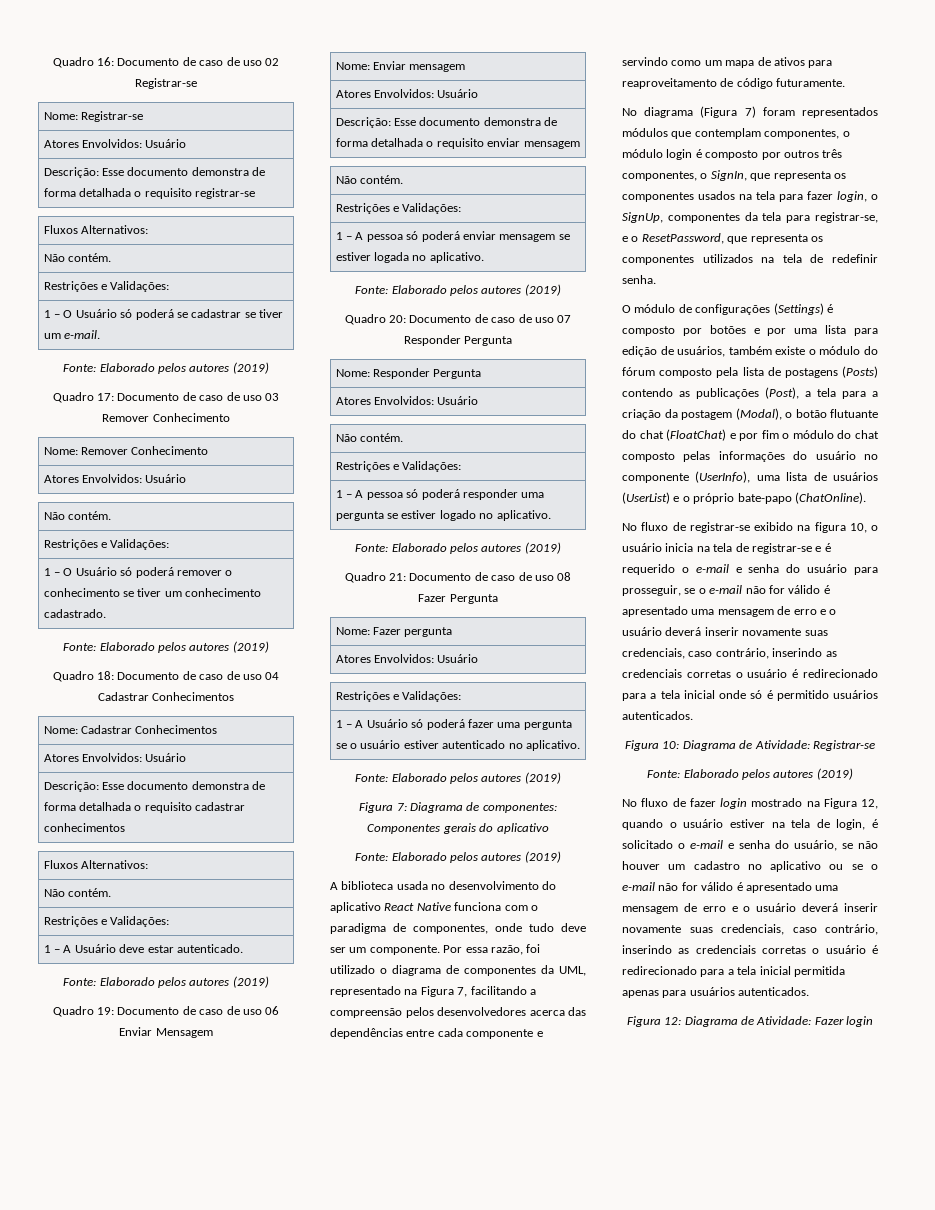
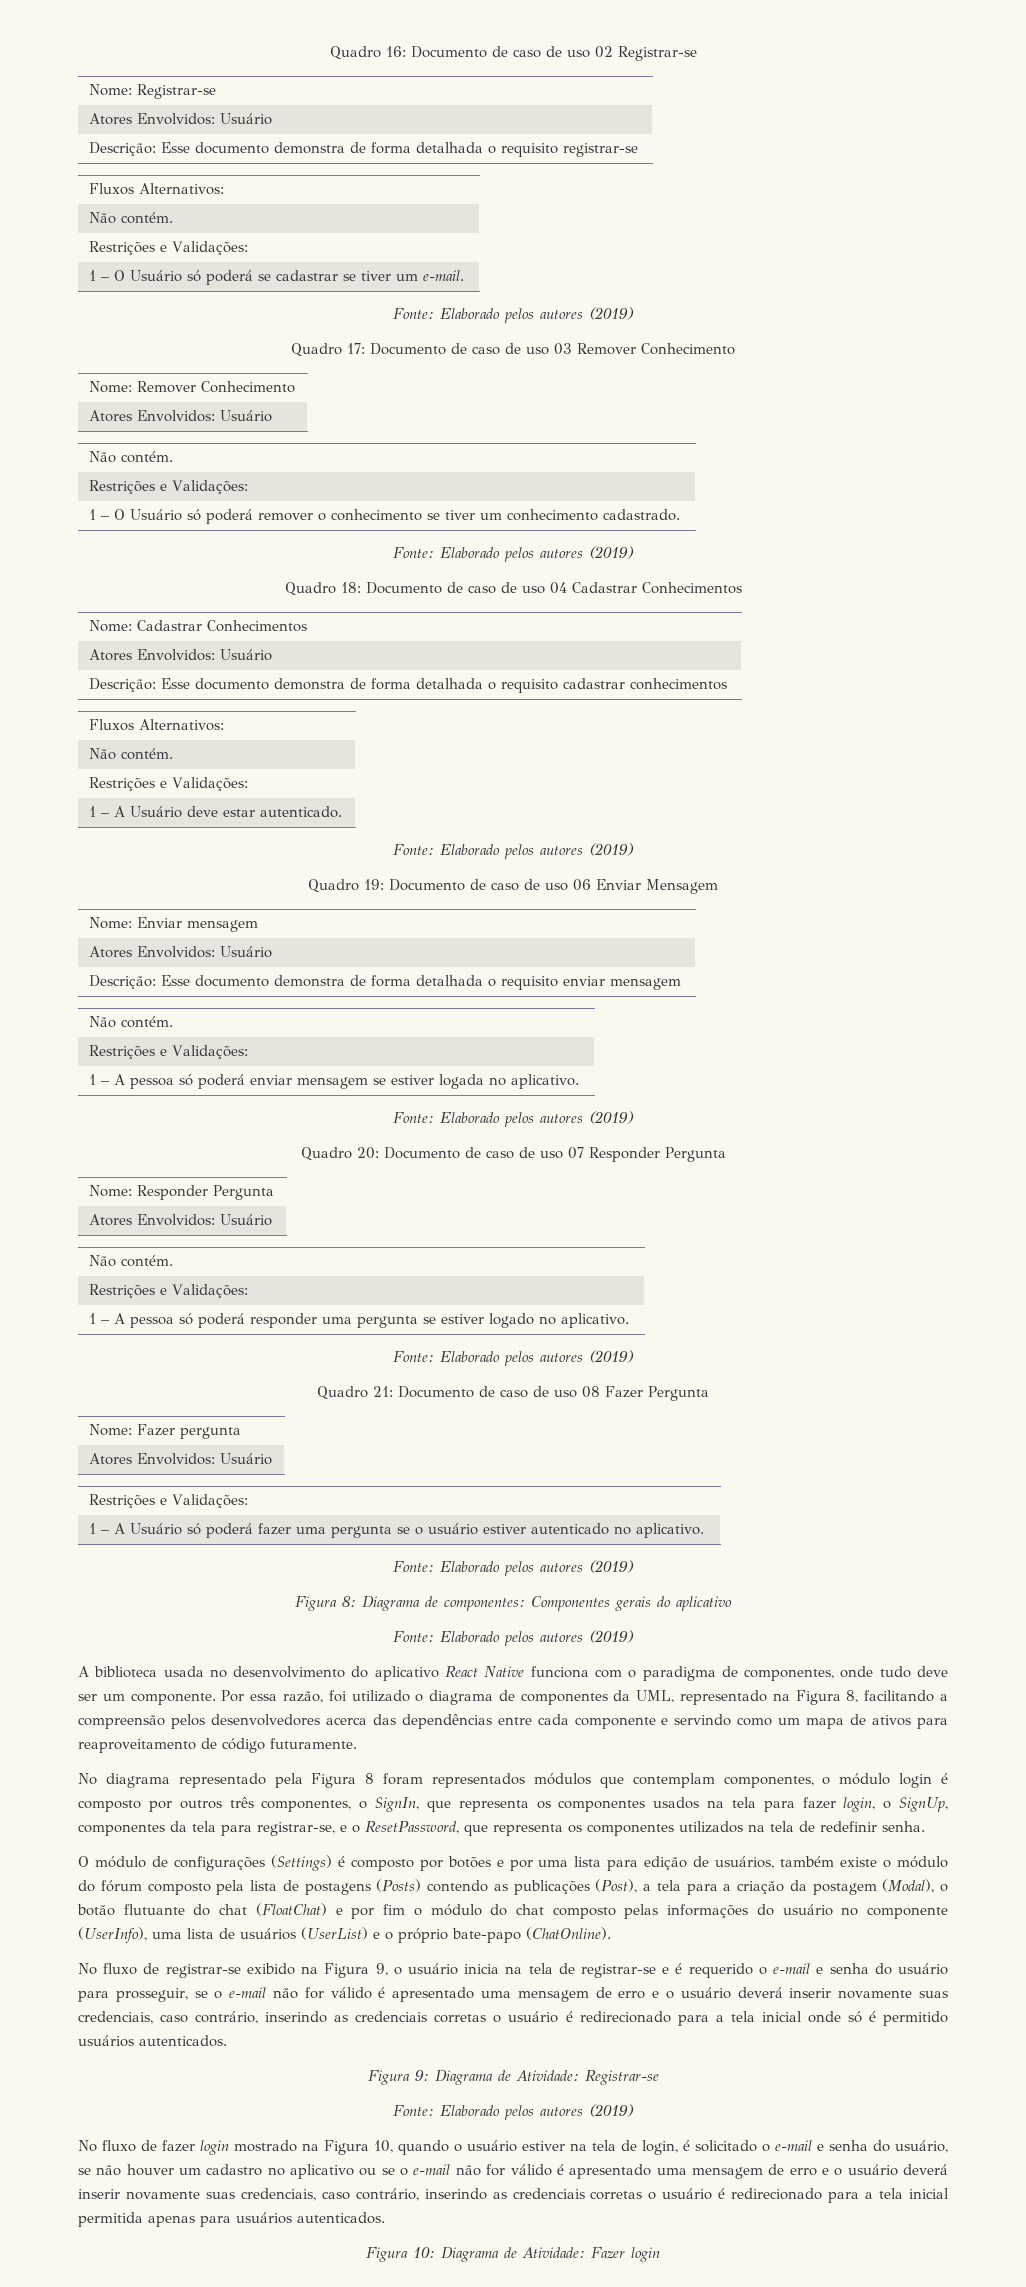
[396,803,407,811] 7: -> [342,1596,356,1607] 8:
[457,987,468,997] 7, -> [846,1690,859,1703] 8,
[700,106,756,118] (Figura 7) -> [178,1773,375,1788] representado pela Figura 8
[814,522,867,533] figura 10, -> [324,1963,388,1978] Figura 9,
[662,741,680,749] 10: -> [414,2070,429,2081] 9:
[861,799,878,809] 12, -> [374,2140,393,2153] 10,
[664,1017,682,1025] 12: -> [413,2247,435,2258] 10:

